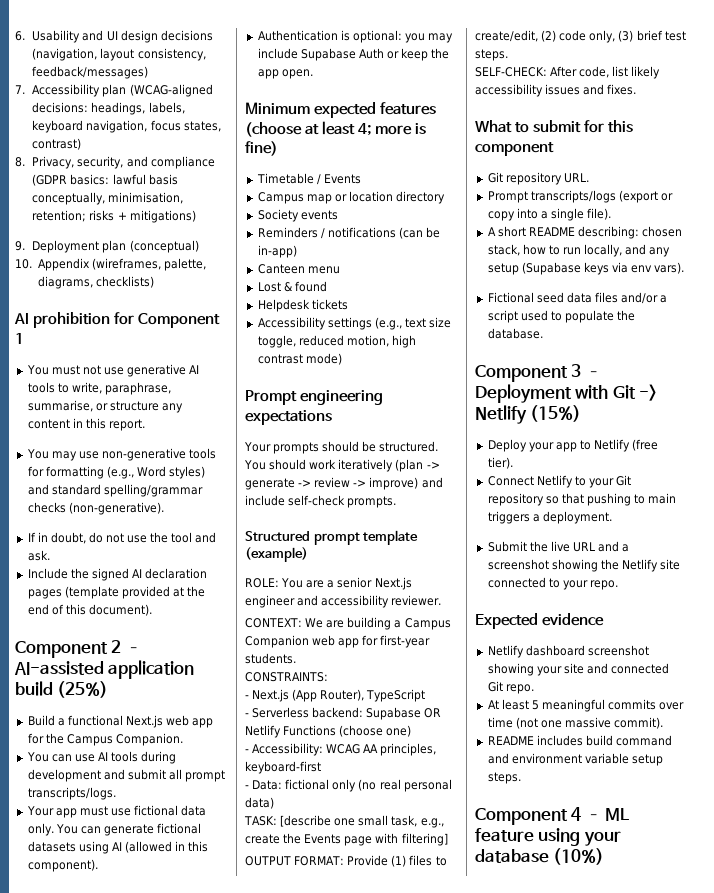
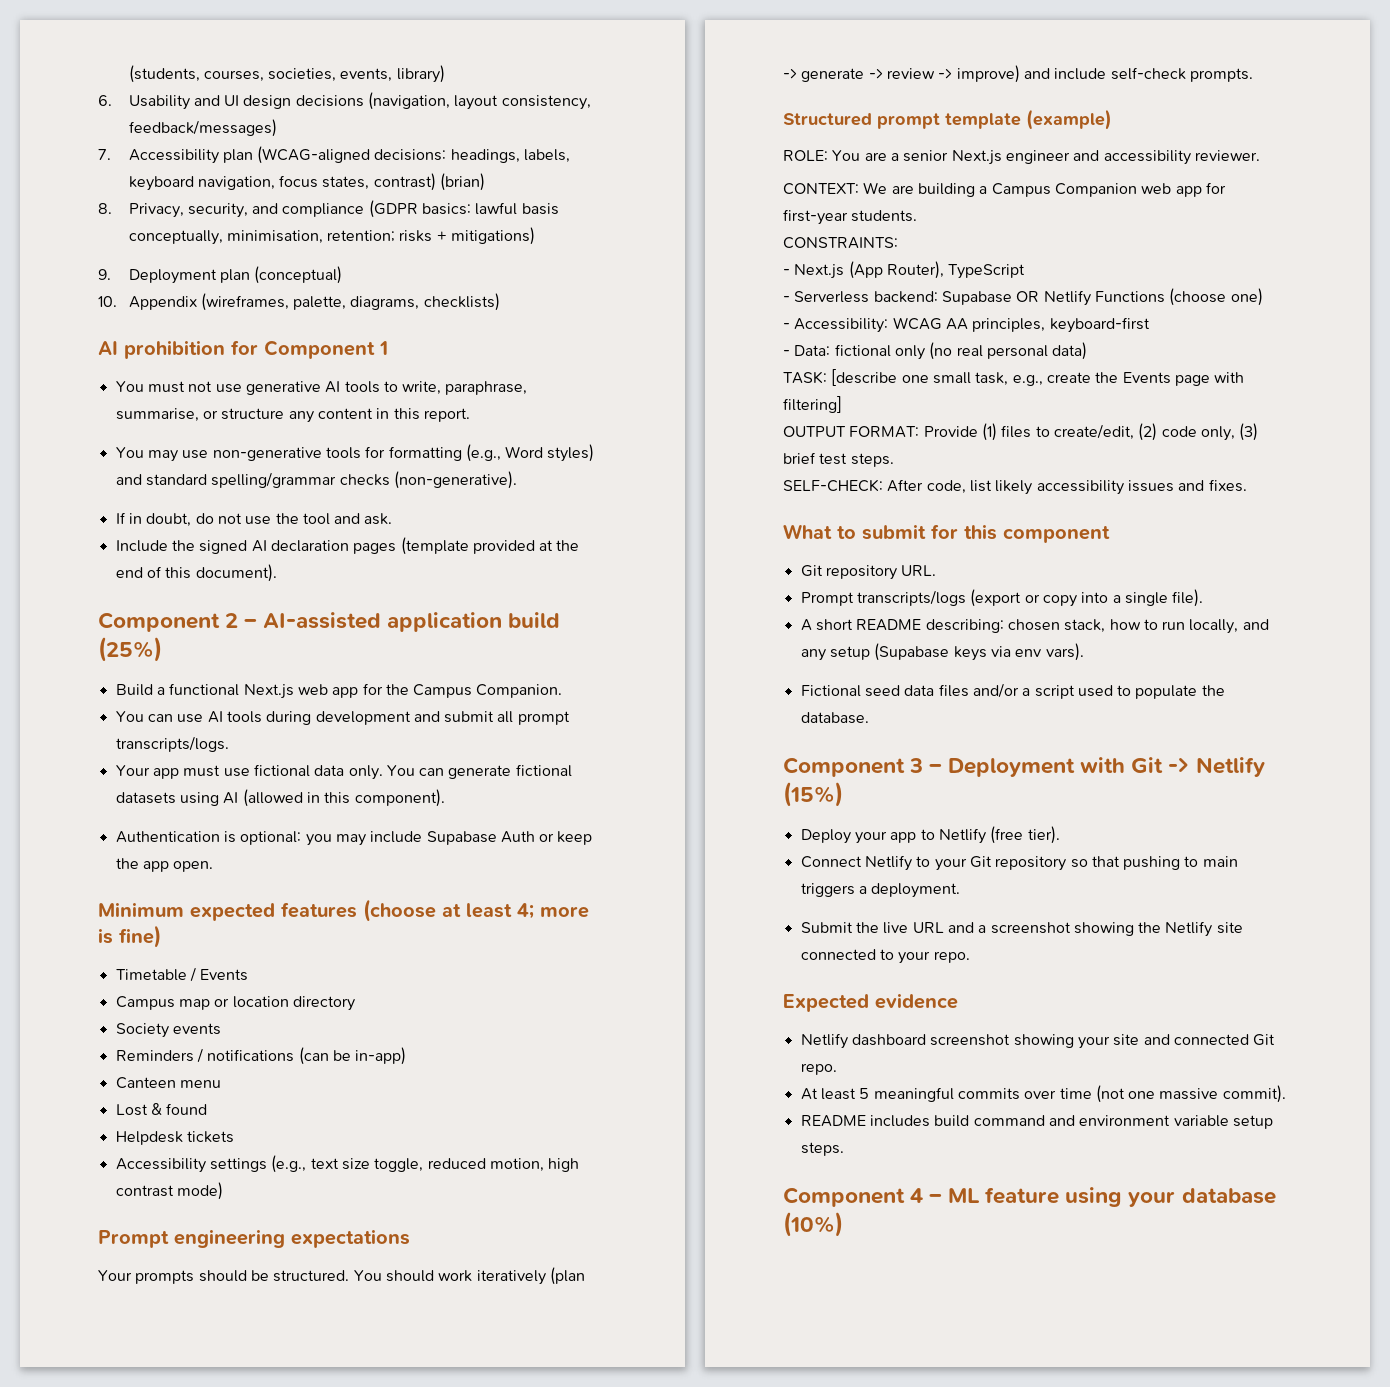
(15, 36) none -> [128,65,445,83] (students, courses, societies, events, library) //
(82, 144) none -> [440,173,486,191] (brian)

